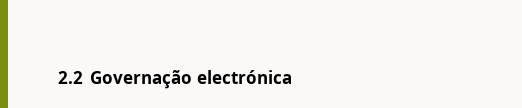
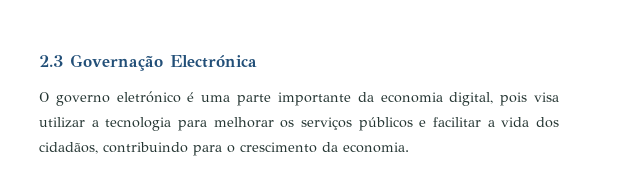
[58,70,292,89] 2.2 Governação electrónica -> [39,54,258,71] [39,91,559,106] [39,117,559,131] [39,142,409,156] 2.3 Governação Electrónica // O governo eletrónico é uma parte importante da economia digital, pois visa utilizar a tecnologia para melhorar os serviços públicos e facilitar a vida dos cidadãos, contribuindo para o crescimento da economia.

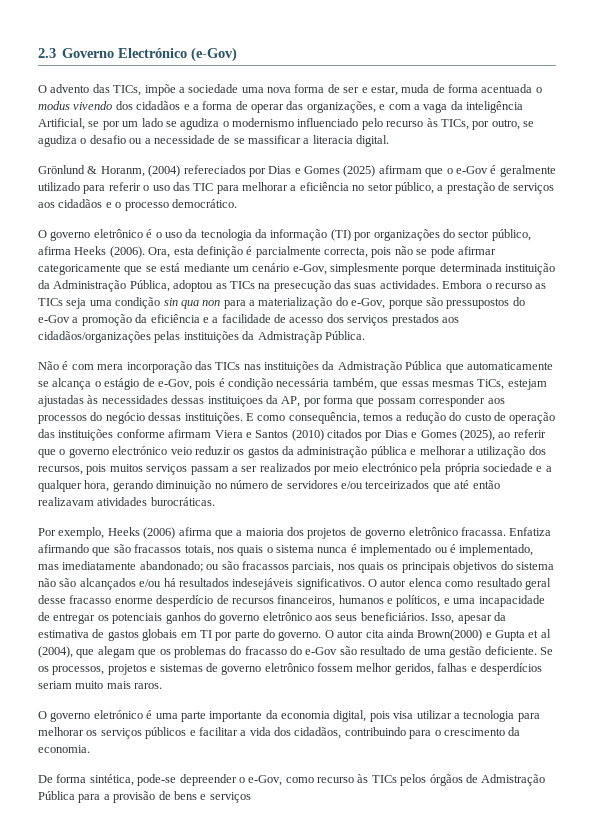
[70,54,258,71] Governação Electrónica -> [62,47,238,62] [38,84,542,96] [38,101,523,113] [38,118,534,130] [38,135,390,147] [38,165,556,177] [38,182,555,194] [38,199,237,211] [38,229,531,241] [38,246,496,258] [38,263,556,275] [38,280,547,292] [38,297,525,309] [38,314,459,326] [38,331,365,343] [38,361,553,373] [38,378,547,390] [38,395,505,407] [38,412,556,424] [38,429,546,441] [38,446,546,458] [38,463,552,475] [38,480,500,492] [38,497,215,506] [38,527,552,539] [38,544,534,556] [38,561,554,573] [38,578,551,590] [38,595,545,607] [38,612,506,624] [38,629,551,641] [38,646,553,658] [38,663,542,675] [38,681,163,689] Governo Electrónico (e-Gov) // O advento das TICs, impõe a sociedade uma nova forma de ser e estar, muda de forma acentuada o modus vivendo dos cidadãos e a forma de operar das organizações, e com a vaga da inteligência Artificial, se por um lado se agudiza o modernismo influenciado pelo recurso às TICs, por outro, se agudiza o desafio ou a necessidade de se massificar a literacia digital. // Grönlund & Horanm, (2004) refereciados por Dias e Gomes (2025) afirmam que o e-Gov é geralmente utilizado para referir o uso das TIC para melhorar a eficiência no setor público, a prestação de serviços aos cidadãos e o processo democrático. // O governo eletrônico é o uso da tecnologia da informação (TI) por organizações do sector público, afirma Heeks (2006). Ora, esta definição é parcialmente correcta, pois não se pode afirmar categoricamente que se está mediante um cenário e-Gov, simplesmente porque determinada instituição da Administração Pública, adoptou as TICs na presecução das suas actividades. Embora o recurso as TICs seja uma condição sin qua non para a materialização do e-Gov, porque são pressupostos do e-Gov a promoção da eficiência e a facilidade de acesso dos serviços prestados aos cidadãos/organizações pelas instituições da Admistraçãp Pública. // Não é com mera incorporação das TICs nas instituições da Admistração Pública que automaticamente se alcança o estágio de e-Gov, pois é condição necessária também, que essas mesmas TiCs, estejam ajustadas às necessidades dessas instituiçoes da AP, por forma que possam corresponder aos processos do negócio dessas instituições. E como consequência, temos a redução do custo de operação das instituições conforme afirmam Viera e Santos (2010) citados por Dias e Gomes (2025), ao referir que o governo electrónico veio reduzir os gastos da administração pública e melhorar a utilização dos recursos, pois muitos serviços passam a ser realizados por meio electrónico pela própria sociedade e a qualquer hora, gerando diminuição no número de servidores e/ou terceirizados que até então realizavam atividades burocráticas. // Por exemplo, Heeks (2006) afirma que a maioria dos projetos de governo eletrônico fracassa. Enfatiza afirmando que são fracassos totais, nos quais o sistema nunca é implementado ou é implementado, mas imediatamente abandonado; ou são fracassos parciais, nos quais os principais objetivos do sistema não são alcançados e/ou há resultados indesejáveis significativos. O autor elenca como resultado geral desse fracasso enorme desperdício de recursos financeiros, humanos e políticos, e uma incapacidade de entregar os potenciais ganhos do governo eletrônico aos seus beneficiários. Isso, apesar da estimativa de gastos globais em TI por parte do governo. O autor cita ainda Brown(2000) e Gupta et al (2004), que alegam que os problemas do fracasso do e-Gov são resultado de uma gestão deficiente. Se os processos, projetos e sistemas de governo eletrônico fossem melhor geridos, falhas e desperdícios seriam muito mais raros.
(409, 147) none -> [38,774,546,786] [38,791,251,803] // De forma sintética, pode-se depreender o e-Gov, como recurso às TICs pelos órgãos de Admistração Pública para a provisão de bens e serviços

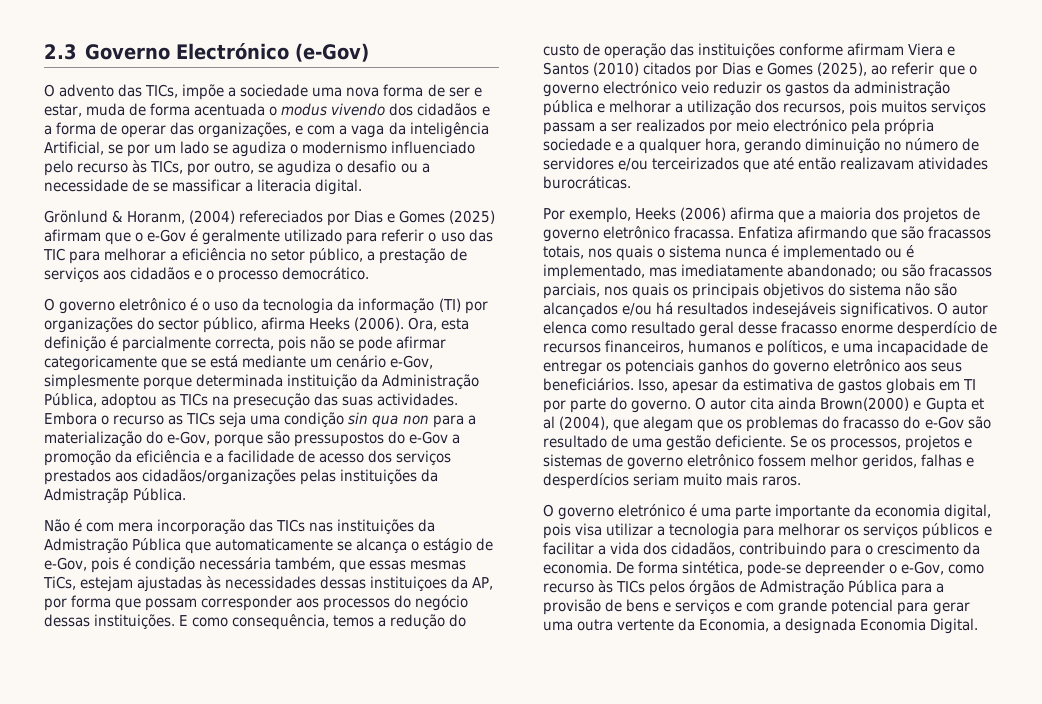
(90, 749) // -> (612, 567) none
(251, 797) none -> [734,599,970,615] [543,618,979,634] e com grande potencial para gerar uma outra vertente da Economia, a designada Economia Digital.

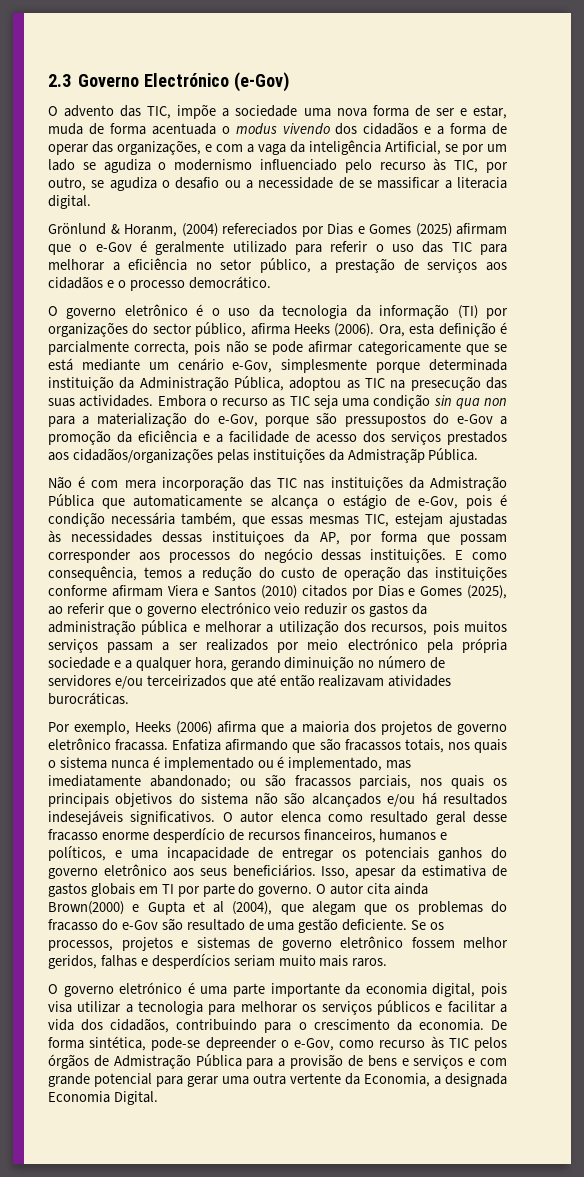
[145,84,179,98] TICs, -> [147,106,172,119] TIC,
[150,160,184,174] TICs, -> [454,160,479,173] TIC,
[179,393,209,406] TICs -> [365,378,385,388] TIC
[186,412,216,425] TICs -> [289,396,310,406] TIC
[276,519,306,532] TICs -> [277,478,298,488] TIC
[43,576,76,590] TiCs, -> [365,514,389,527] TIC,
[616,580,646,593] TICs -> [448,1038,469,1048] TIC

